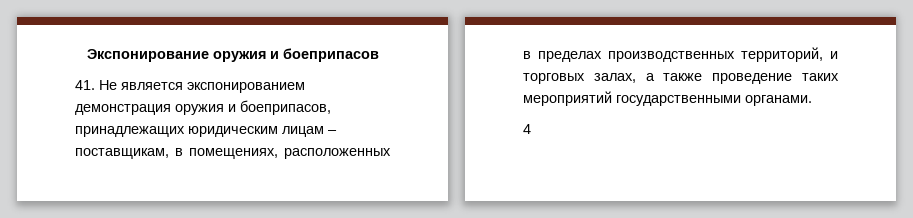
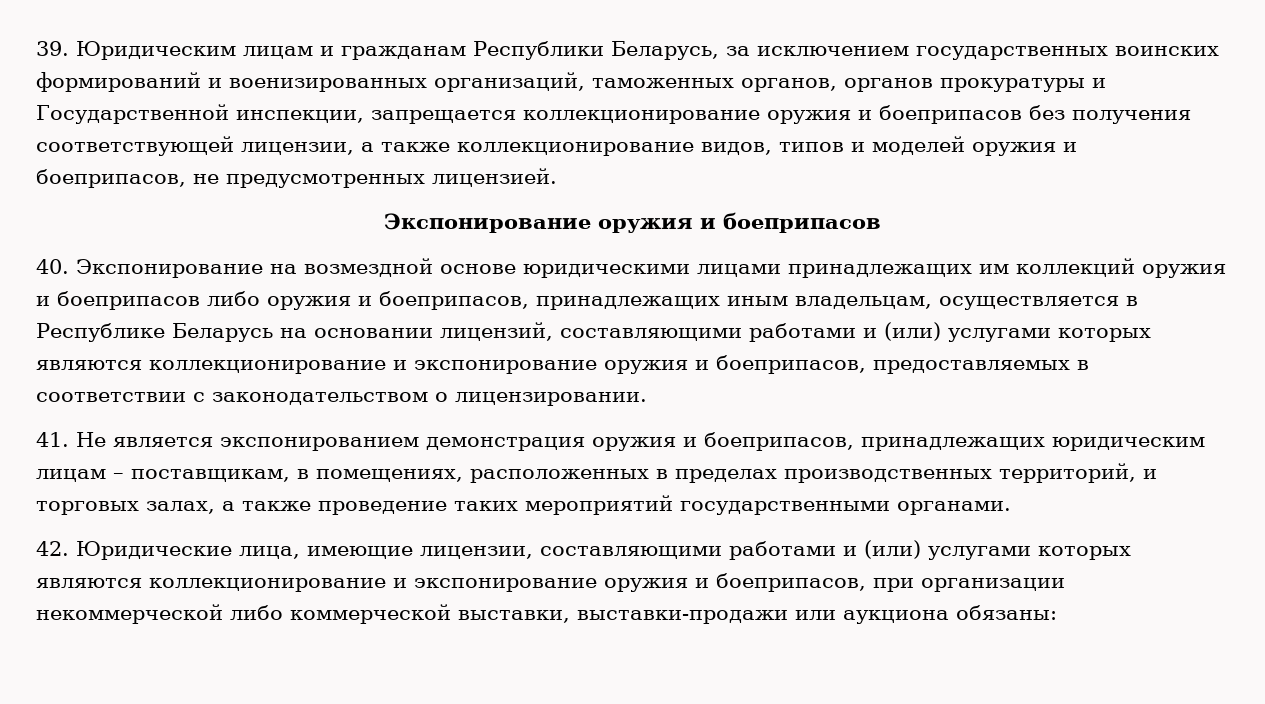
[86,48,379,62] Экспонирование оружия и боеприпасов -> [36,41,1219,60] [36,72,1106,92] [36,104,1191,124] [36,136,1077,156] [36,168,557,188] [384,212,881,233] [36,258,1226,278] [36,291,1138,310] [36,322,1151,342] [36,355,1089,374] [36,392,647,406] 39. Юридическим лицам и гражданам Республики Беларусь, за исключением государственных воинских формирований и военизированных организаций, таможенных органов, органов прокуратуры и Государственной инспекции, запрещается коллекционирование оружия и боеприпасов без получения соответствующей лицензии, а также коллекционирование видов, типов и моделей оружия и боеприпасов, не предусмотренных лицензией. // Экспонирование оружия и боеприпасов // 40. Экспонирование на возмездной основе юридическими лицами принадлежащих им коллекций оружия и боеприпасов либо оружия и боеприпасов, принадлежащих иным владельцам, осуществляется в Республике Беларусь на основании лицензий, составляющими работами и (или) услугами которых являются коллекционирование и экспонирование оружия и боеприпасов, предоставляемых в соответствии с законодательством о лицензировании.
[523,124,531,134] 4 -> [36,540,1131,560] [36,573,1065,592] [36,604,1057,624] 42. Юридические лица, имеющие лицензии, составляющими работами и (или) услугами которых являются коллекционирование и экспонирование оружия и боеприпасов, при организации некоммерческой либо коммерческой выставки, выставки-продажи или аукциона обязаны:

